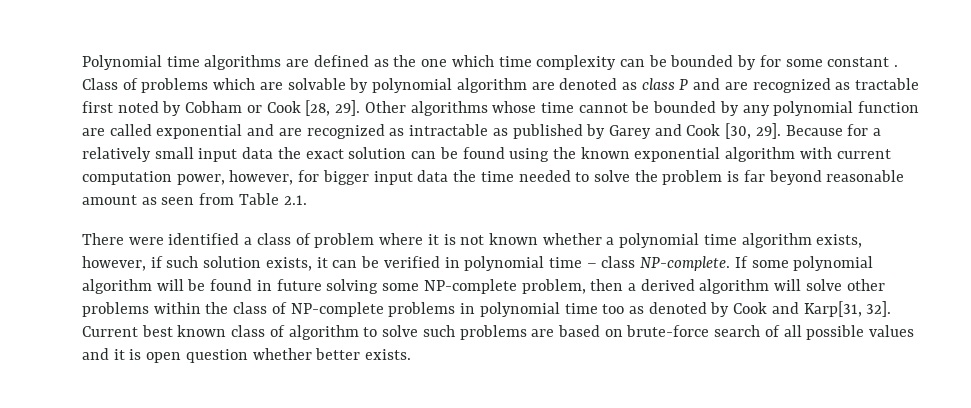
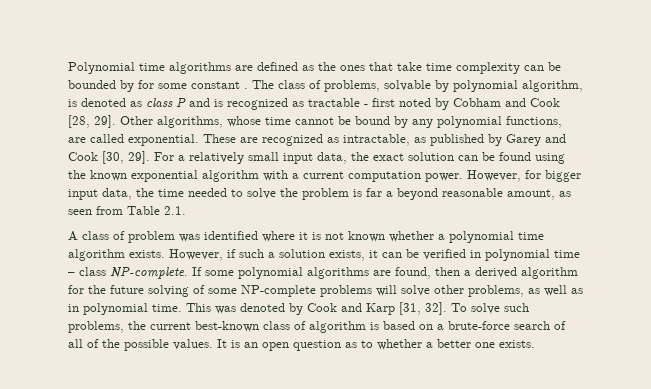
[421,55,494,67] one which -> [340,62,422,71] ones that take
[82,78,283,93] Class of problems which are -> [252,80,380,92] The class of problems,
[456,78,555,93] algorithm are -> [522,80,583,92] [68,99,77,107] algorithm, is
[724,82,748,90] are -> [214,99,223,107] is
(920, 84) none -> [364,104,368,107] -
[246,105,262,113] or -> [505,98,526,107] and
[410,101,488,116] algorithms -> [157,116,223,128] algorithms,
[653,101,717,113] bounded -> [355,116,390,125] bound
[858,101,920,113] function -> [506,116,562,128] functions,
[156,124,489,139] exponential and are recognized as intractable -> [128,134,410,146] exponential. These are recognized as intractable,
[785,124,869,136] Because for -> [154,152,174,161] For
[242,147,274,159] data -> [317,152,347,164] data,
(832, 153) none -> [292,173,299,179] a
[176,170,294,185] power, however, -> [425,170,521,182] power. However,
[417,170,449,182] data -> [102,188,132,200] data,
(765, 176) none -> [386,191,393,197] a
[82,195,137,205] amount -> [507,189,555,200] amount,
[82,233,253,245] There were identified a -> [68,231,78,241] A
(375, 240) none -> [179,231,258,242] was identified
[816,234,863,248] [82,256,146,271] exists, however, -> [129,249,223,261] exists. However,
(199, 262) none -> [268,252,275,258] a
[82,279,885,294] [82,301,892,317] [82,325,555,340] algorithm will be found in future solving some NP-complete problem, then a derived algorithm will solve other problems within the class of NP-complete problems in polynomial time too as denoted by Cook and Karp[31, 32]. Current best known class of algorithm to solve such problems are -> [307,267,578,279] [68,285,583,297] [68,302,529,315] [68,321,379,333] algorithms are found, then a derived algorithm for the future solving of some NP-complete problems will solve other problems, as well as in polynomial time. This was denoted by Cook and Karp [31, 32]. To solve such problems, the current best-known class of algorithm is
(623, 333) none -> [437,324,444,330] a
[806,325,915,340] [82,348,361,363] possible values and it is open question whether better -> [87,339,495,351] of the possible values. It is an open question as to whether a better one

